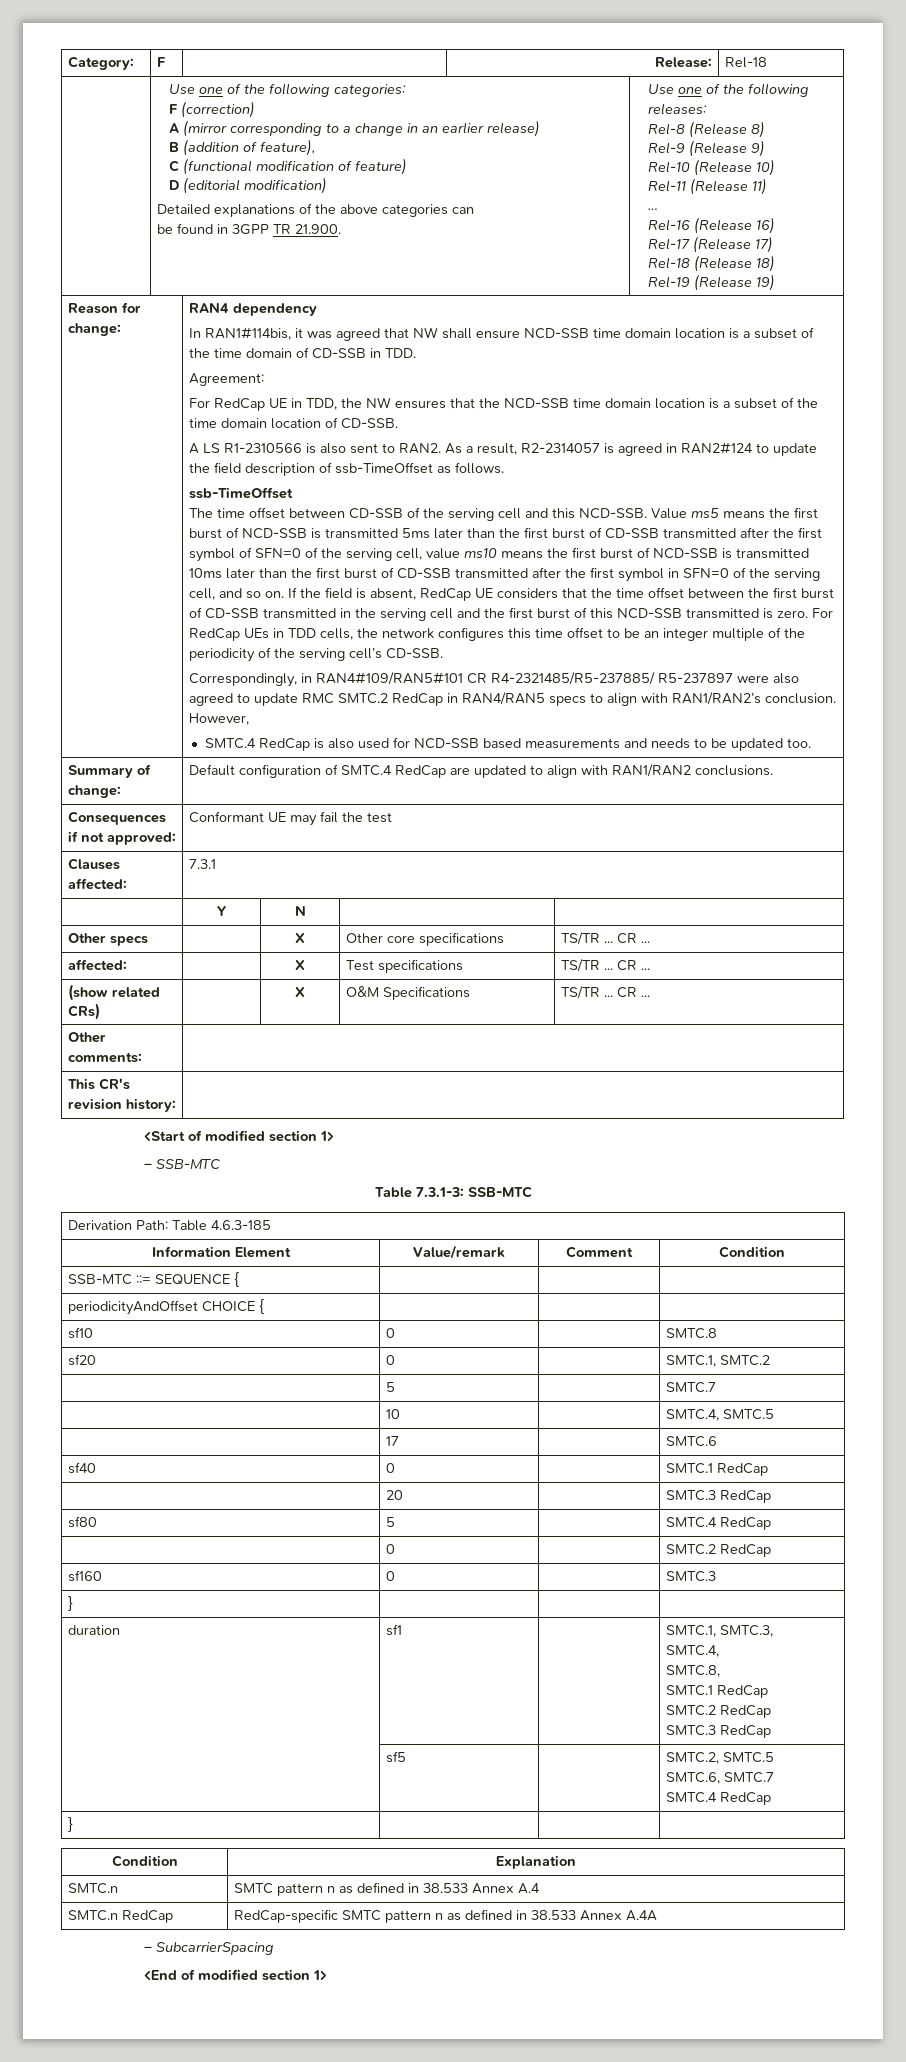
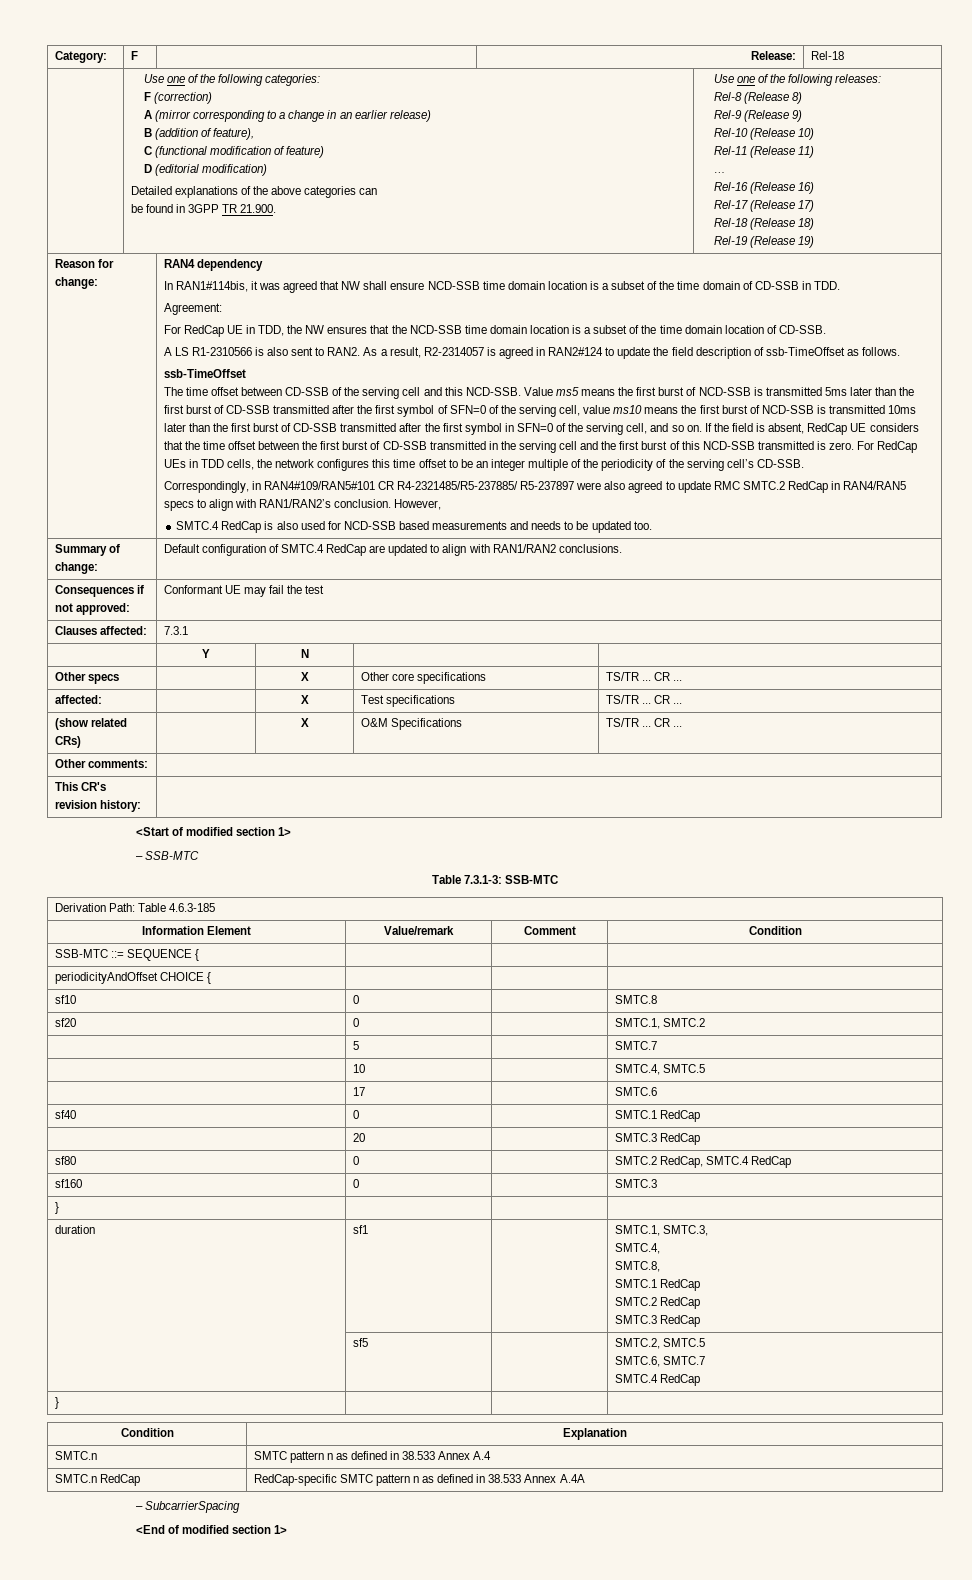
[385,1517,395,1527] [665,1517,771,1530] | 5 | | SMTC.4 RedCap // -> (76, 1160) none
(716, 1549) none -> [659,1156,749,1168] RedCap, SMTC.4

